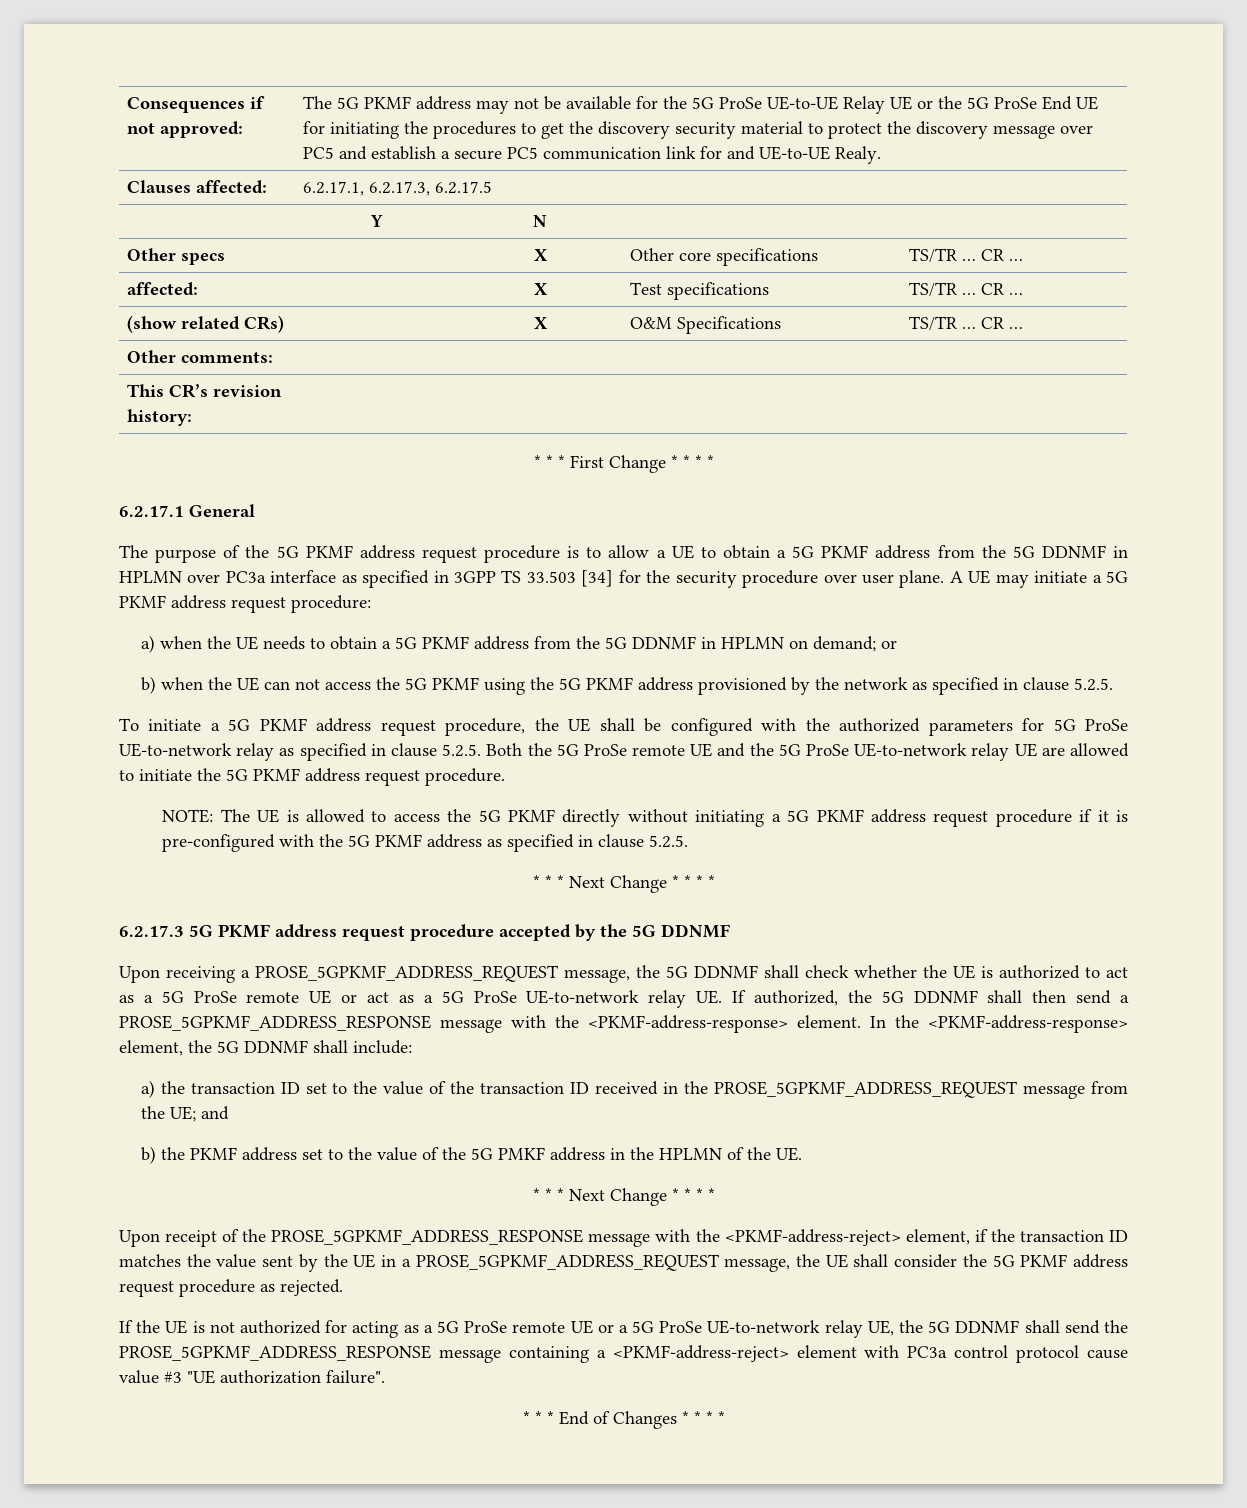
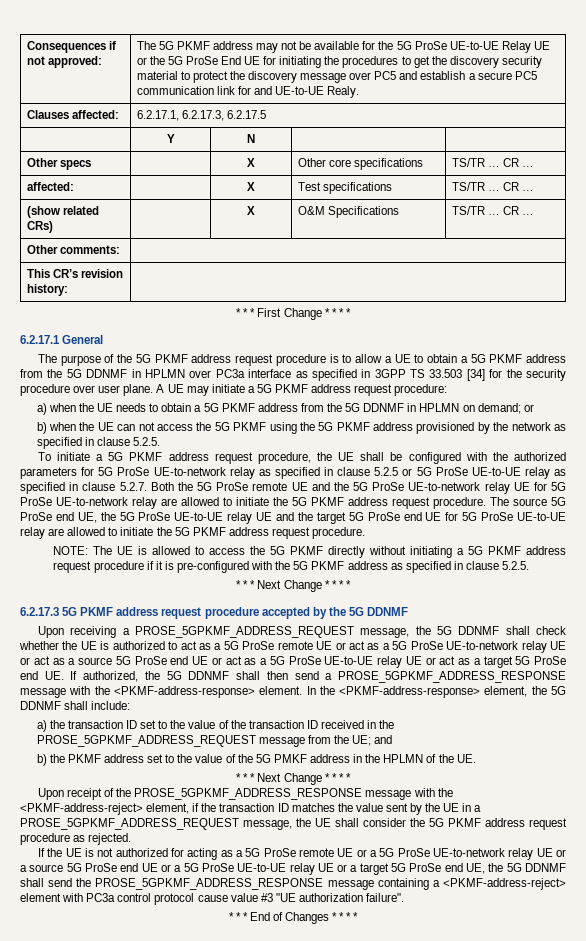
[442,744,482,757] 5.2.5. -> [374,467,566,479] [20,482,147,494] 5.2.5 or 5G ProSe UE-to-UE relay as specified in clause 5.2.7.
(1037, 750) none -> [533,482,567,491] [20,497,566,509] [20,512,566,524] [20,527,45,539] for 5G ProSe UE-to-network relay are allowed to initiate the 5G PKMF address request procedure. The source 5G ProSe end UE, the 5G ProSe UE-to-UE relay UE and the target 5G ProSe end UE for 5G ProSe UE-to-UE relay
(687, 999) none -> [550,641,567,650] [20,656,566,668] [20,671,38,680] UE or act as a source 5G ProSe end UE or act as a 5G ProSe UE-to-UE relay UE or act as a target 5G ProSe end
(863, 1329) none -> [536,848,566,857] [20,863,463,875] UE or a source 5G ProSe end UE or a 5G ProSe UE-to-UE relay UE or a target 5G ProSe end

